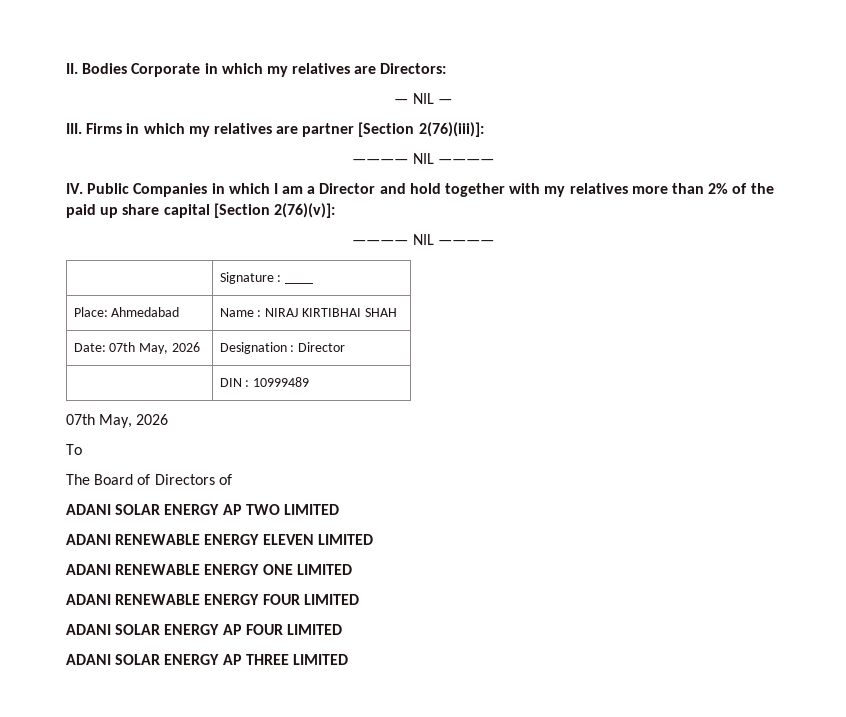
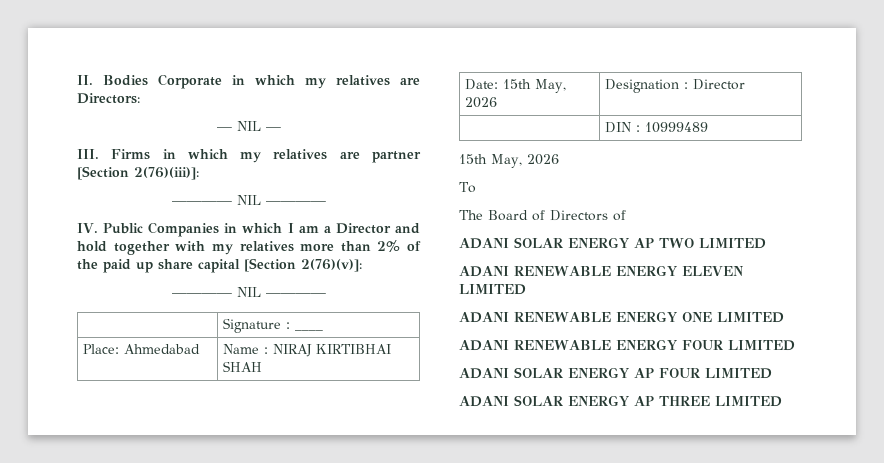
[109,342,136,352] 07th -> [502,79,531,89] 15th
[66,414,95,425] 07th -> [459,154,487,164] 15th

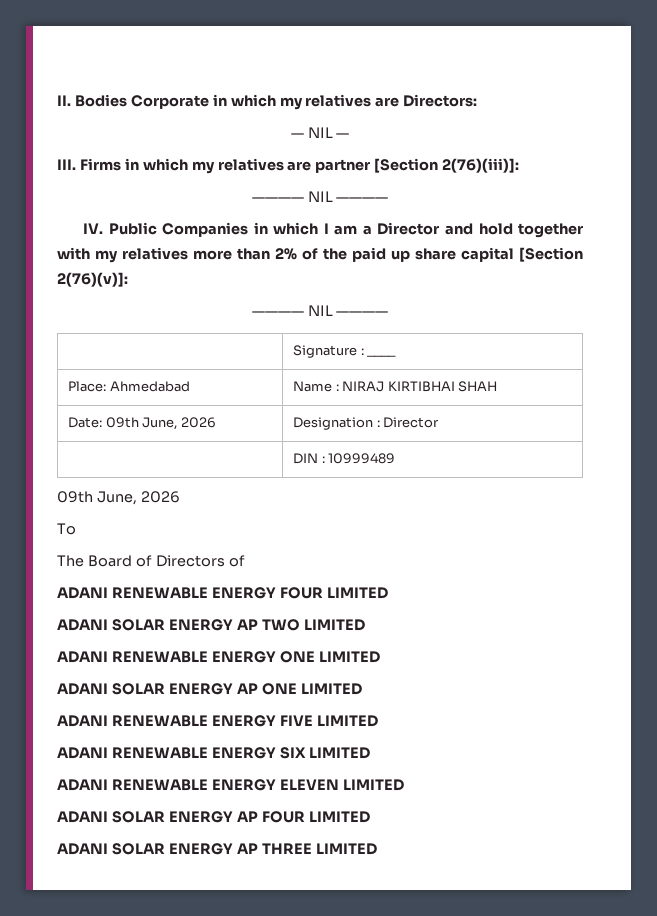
[502,79,566,93] 15th May, -> [105,417,178,430] 09th June,
[459,154,522,168] 15th May, -> [57,491,137,505] 09th June,
(626, 215) none -> [57,587,388,599] // ADANI RENEWABLE ENERGY FOUR LIMITED
[681,266,744,276] [459,284,526,295] [459,311,677,323] ELEVEN LIMITED // ADANI RENEWABLE ENERGY -> [279,651,380,663] [57,683,258,695] ONE LIMITED // ADANI SOLAR ENERGY AP
[681,340,723,350] FOUR -> [279,715,378,727] [57,747,370,759] [57,779,339,791] FIVE LIMITED // ADANI RENEWABLE ENERGY SIX LIMITED // ADANI RENEWABLE ENERGY ELEVEN

